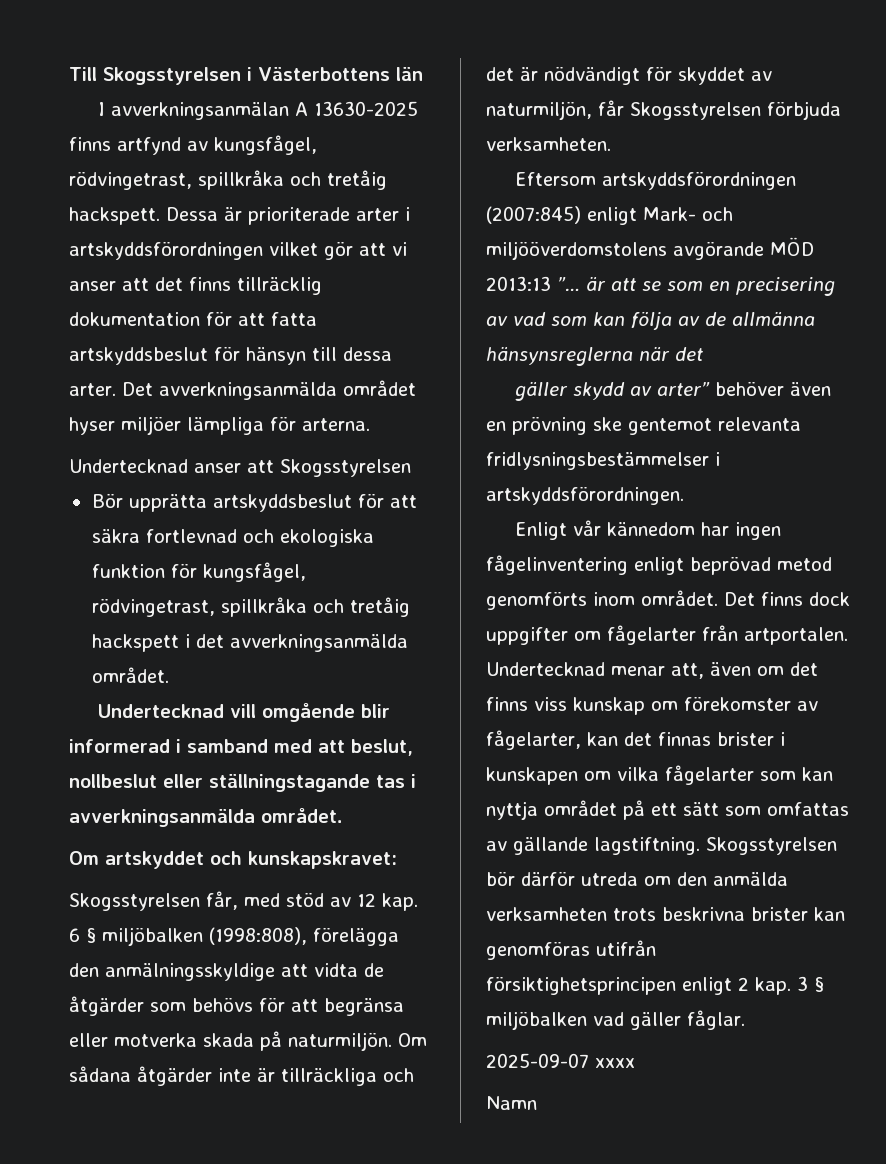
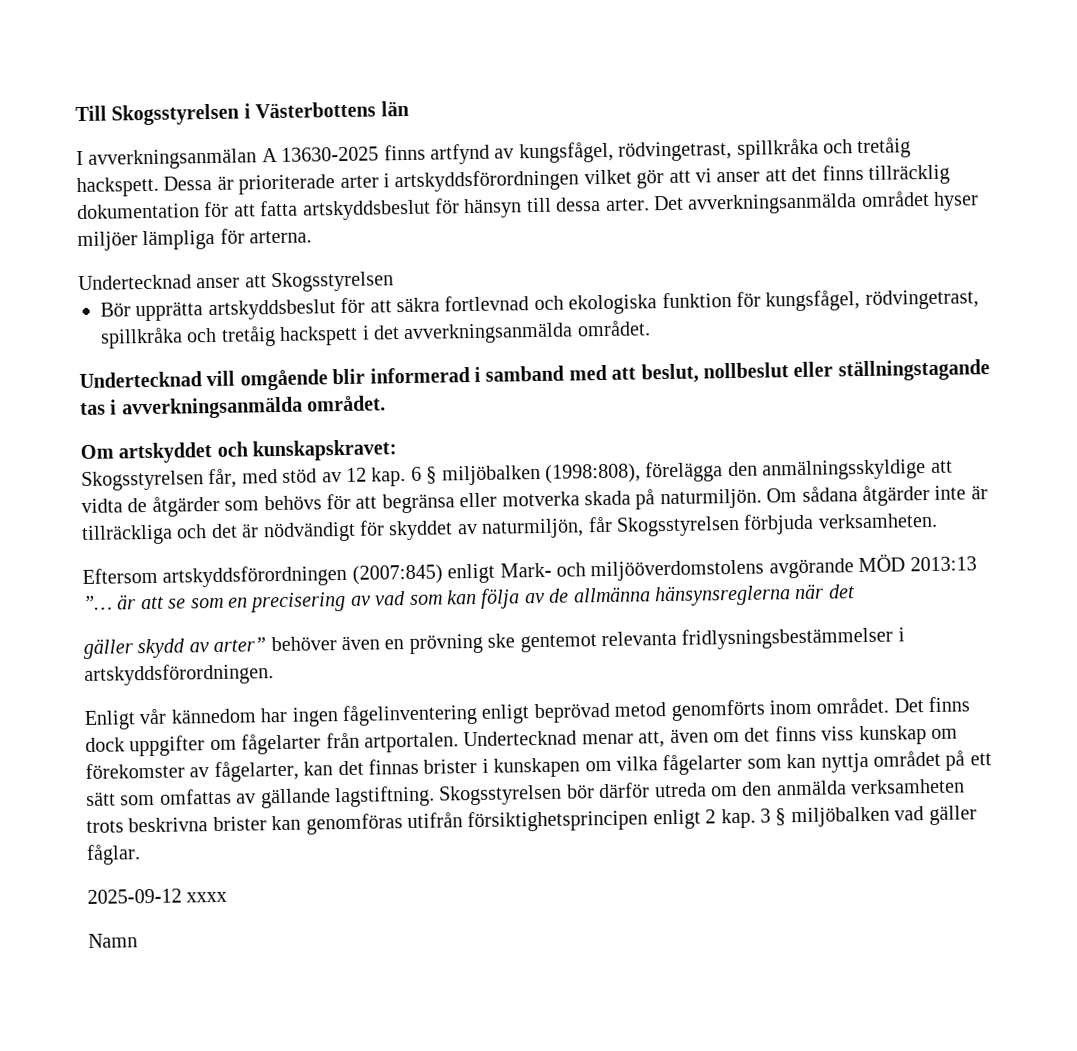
[486,1053,589,1068] 2025-09-07 -> [87,888,182,904] 2025-09-12

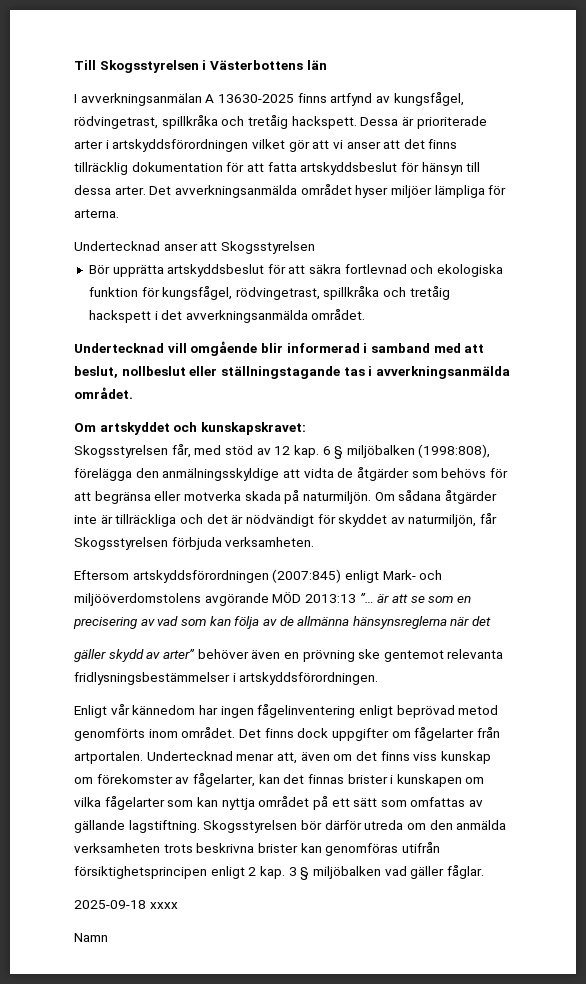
[87,888,182,904] 2025-09-12 -> [74,900,146,909] 2025-09-18

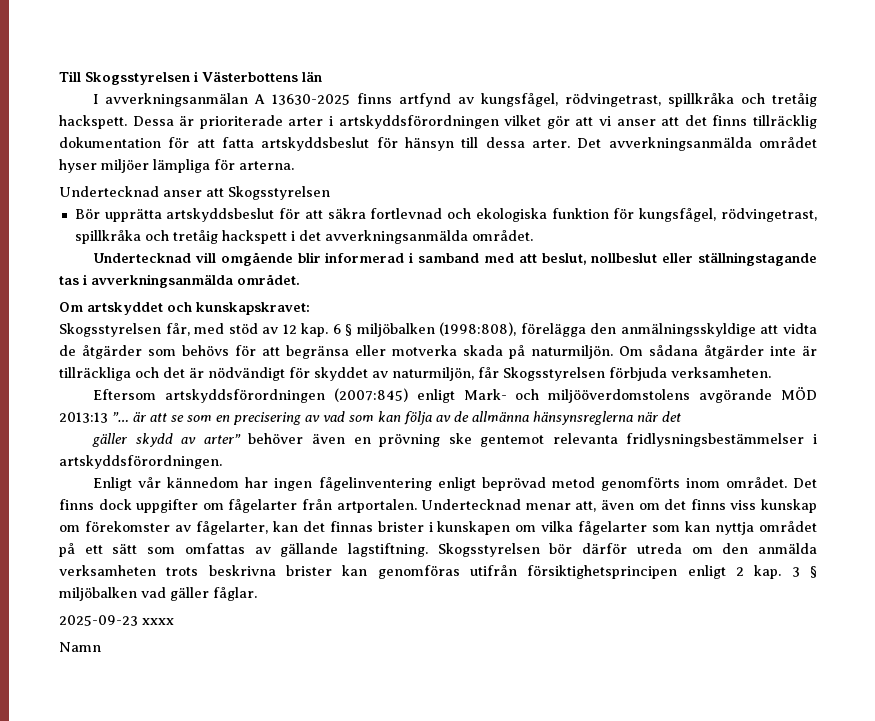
[74,900,146,909] 2025-09-18 -> [59,615,138,626] 2025-09-23

